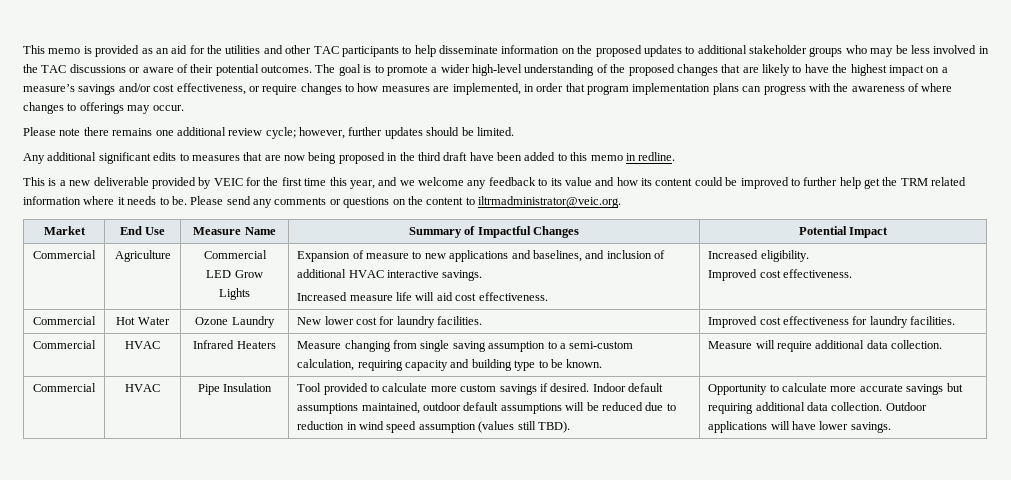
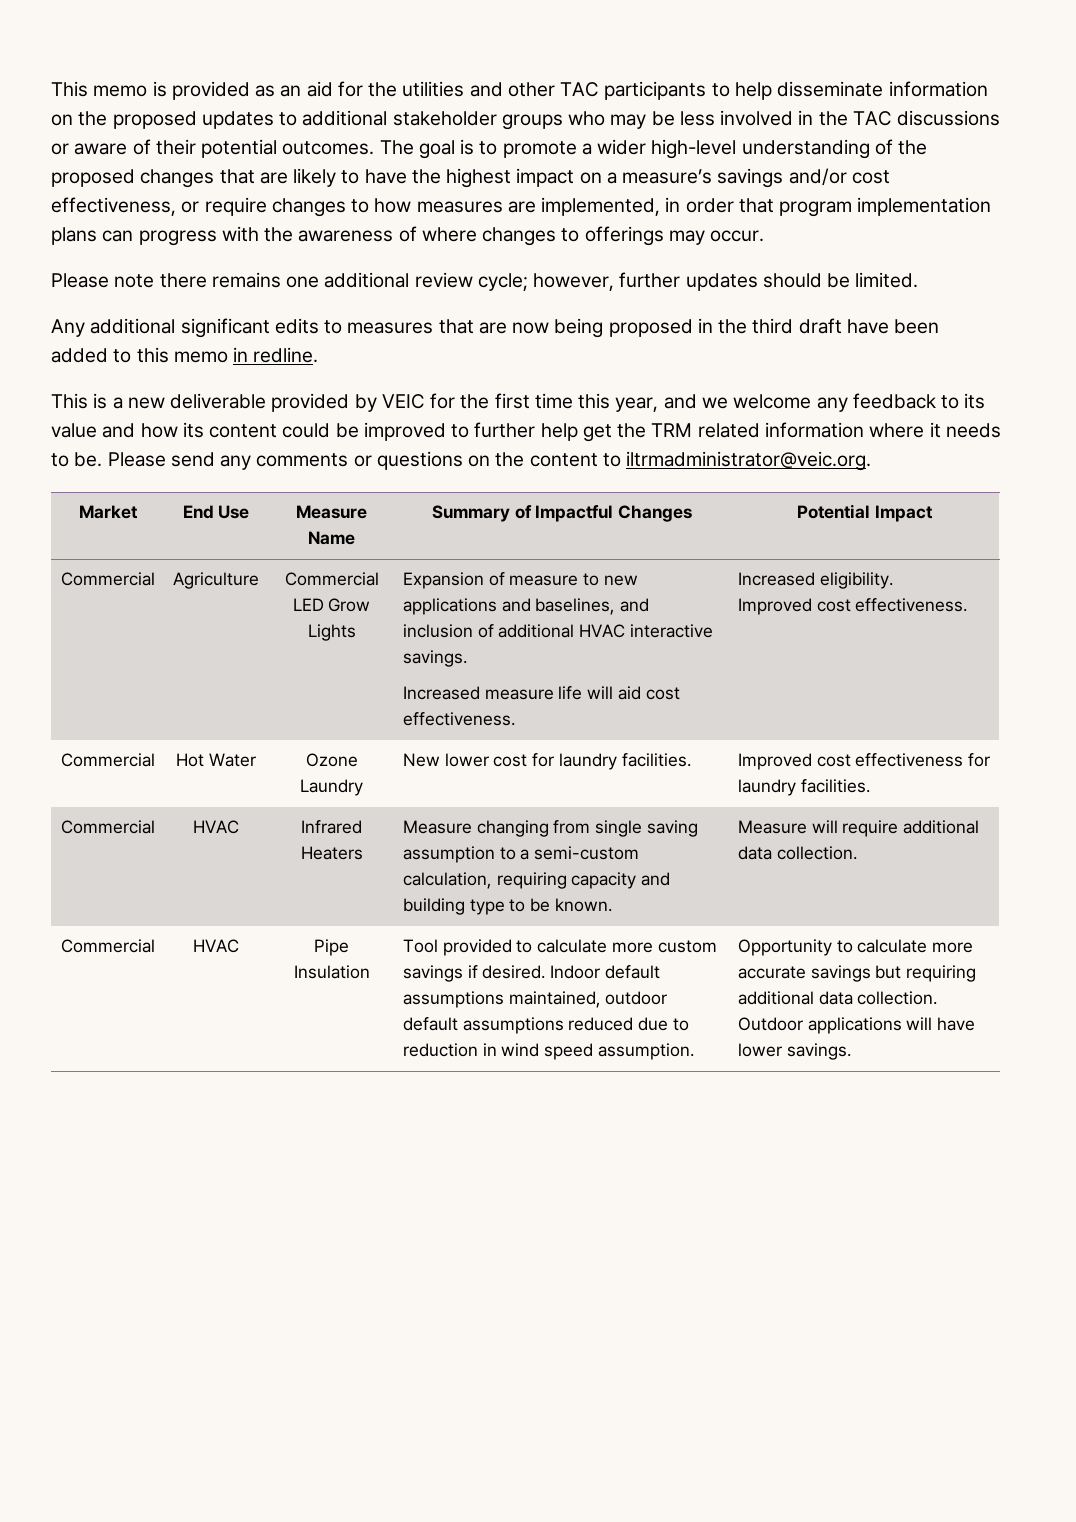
[565,402,599,411] will be -> (564, 1025) none
[418,421,570,433] assumption (values still TBD). -> [597,1043,694,1060] assumption.

